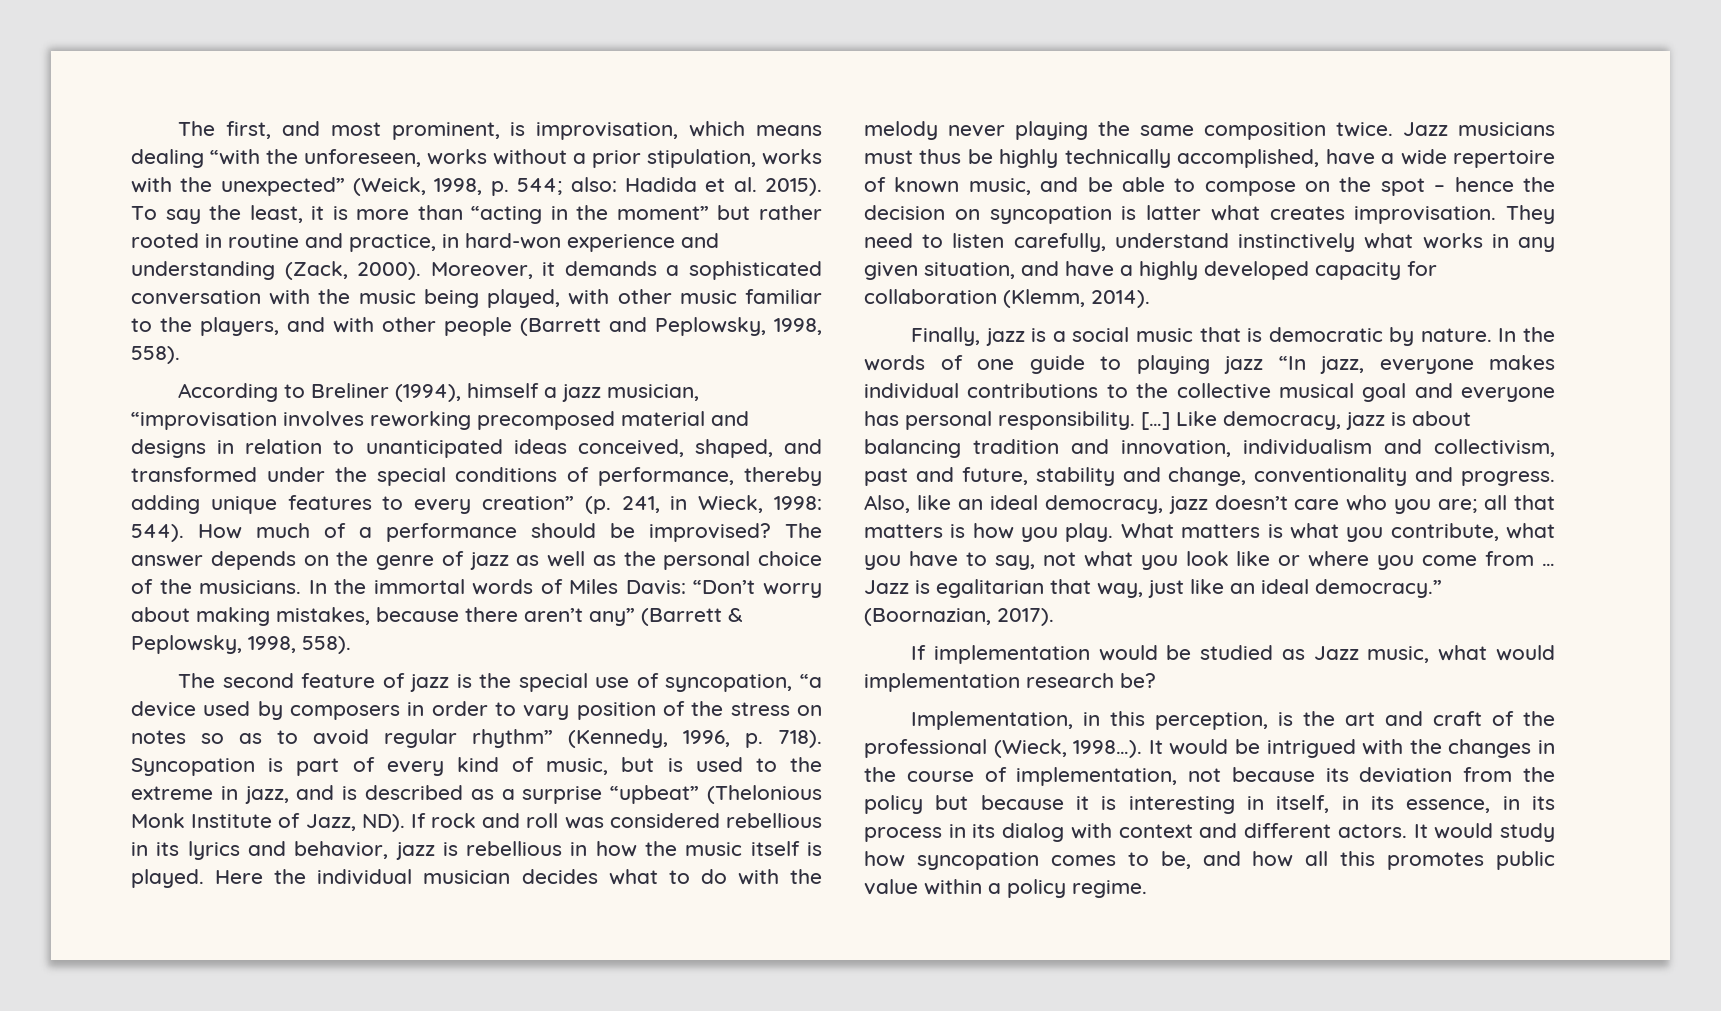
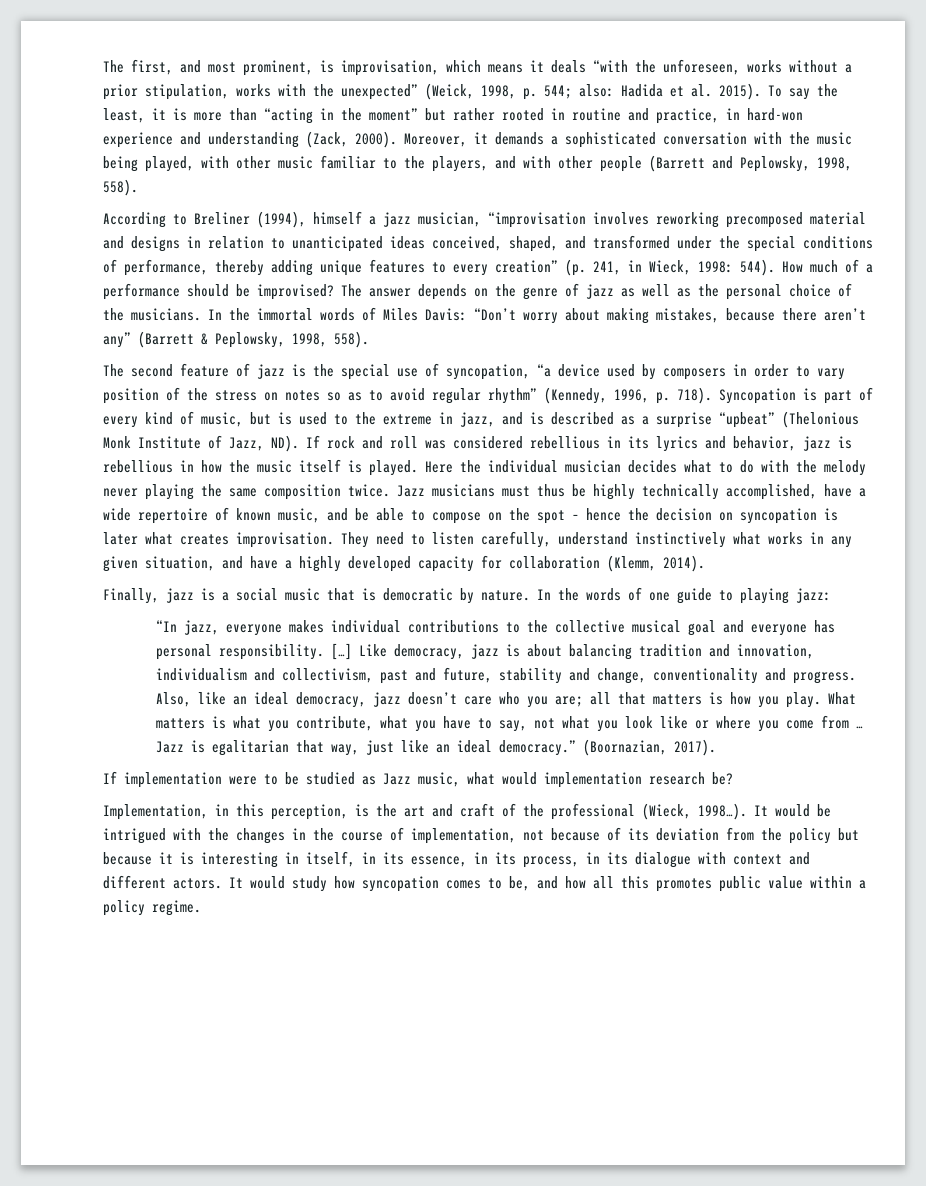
[131,149,204,168] dealing -> [530,60,586,73] it deals
[1146,205,1201,220] latter -> [103,532,138,545] later
[1224,356,1263,374] jazz -> [796,588,831,603] jazz: //
[1098,645,1158,661] would -> [229,774,278,785] were to
(1315, 774) none -> [607,827,621,841] of
[864,823,1065,842] process in its dialog -> [523,852,691,868] process, in its dialogue

